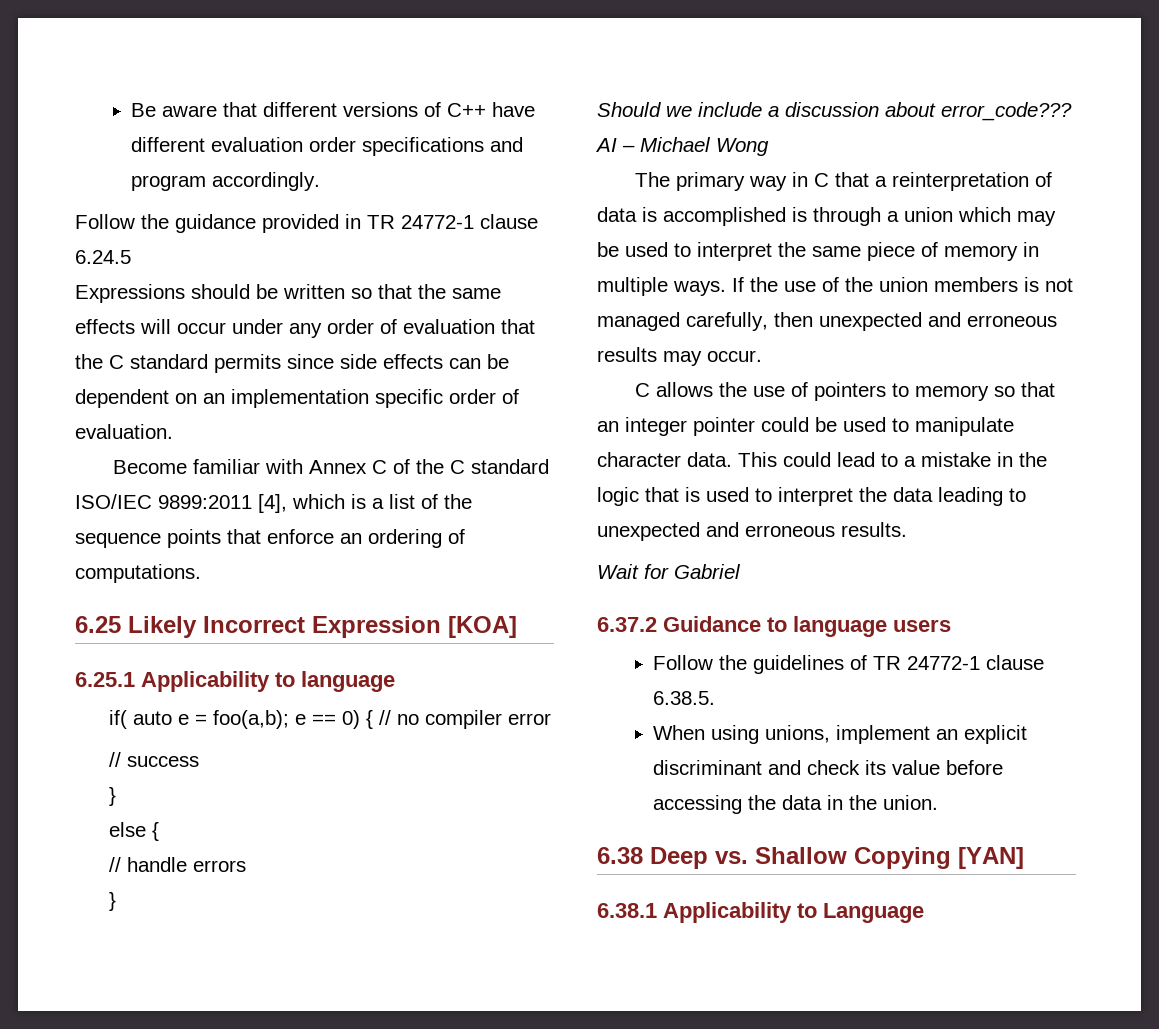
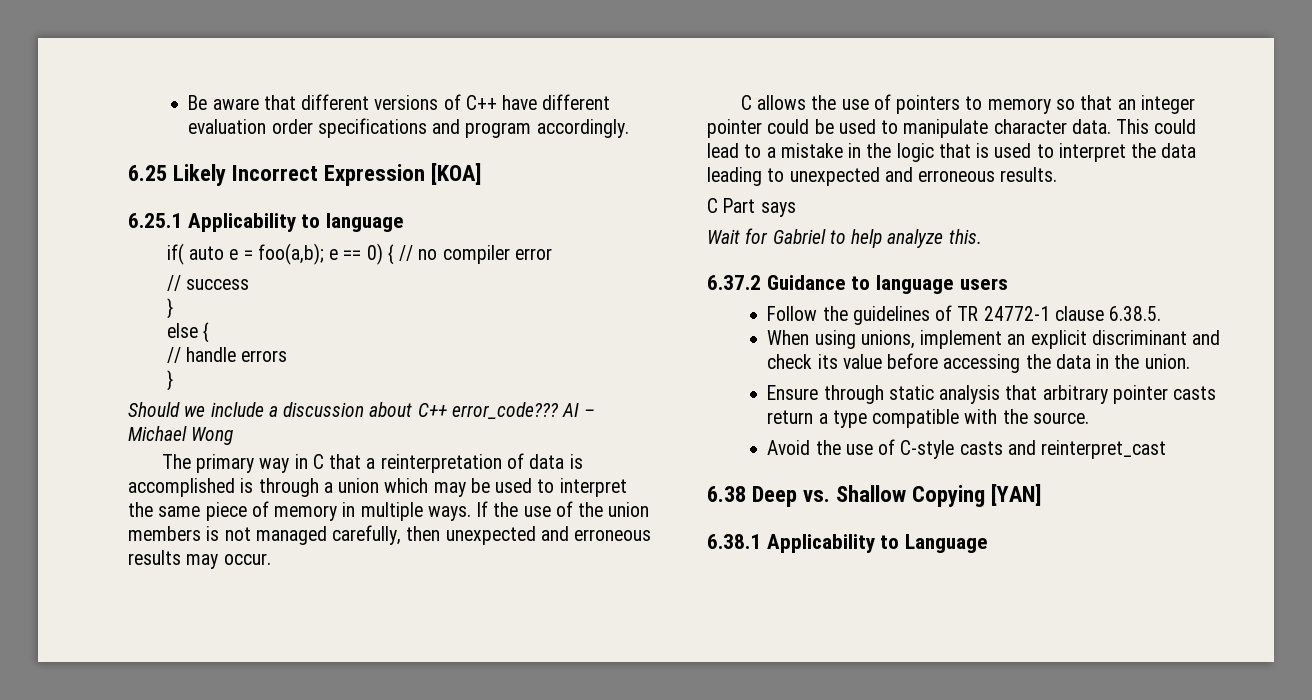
[75,214,538,233] [75,250,131,264] [75,284,501,303] [75,319,535,338] [75,354,509,373] [75,389,519,408] [75,424,173,439] [112,459,549,474] [75,494,472,513] [75,529,465,548] [75,564,201,583] // Follow the guidance provided in TR 24772-1 clause 6.24.5 // Expressions should be written so that the same effects will occur under any order of evaluation that the C standard permits since side effects can be dependent on an implementation specific order of evaluation. // Become familiar with Annex C of the C standard ISO/IEC 9899:2011 [4], which is a list of the sequence points that enforce an ordering of computations. -> (629, 128) none
(936, 109) none -> [417,403,447,417] C++
(907, 529) none -> [707,198,796,217] // C Part says
(741, 571) none -> [829,229,982,248] to help analyze this.
(939, 802) none -> [767,385,1217,404] [767,409,1089,428] [767,439,1167,459] // Ensure through static analysis that arbitrary pointer casts return a type compatible with the source. // Avoid the use of C-style casts and reinterpret_cast

